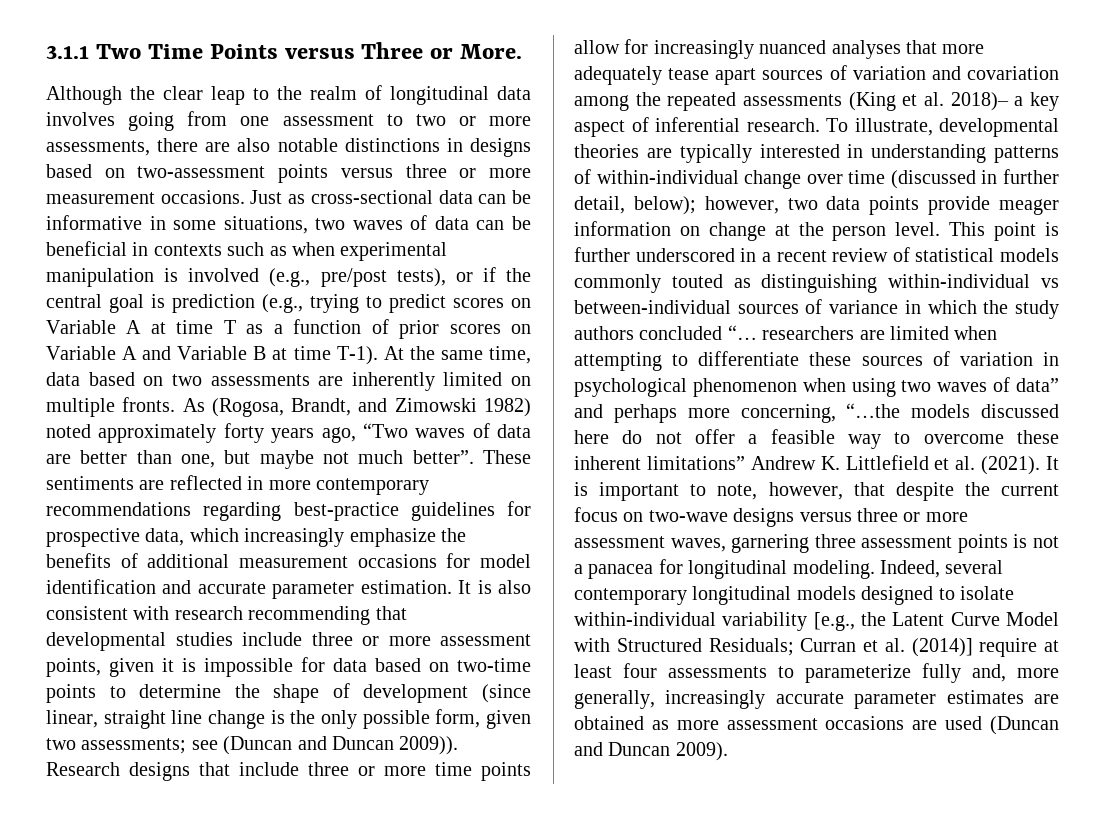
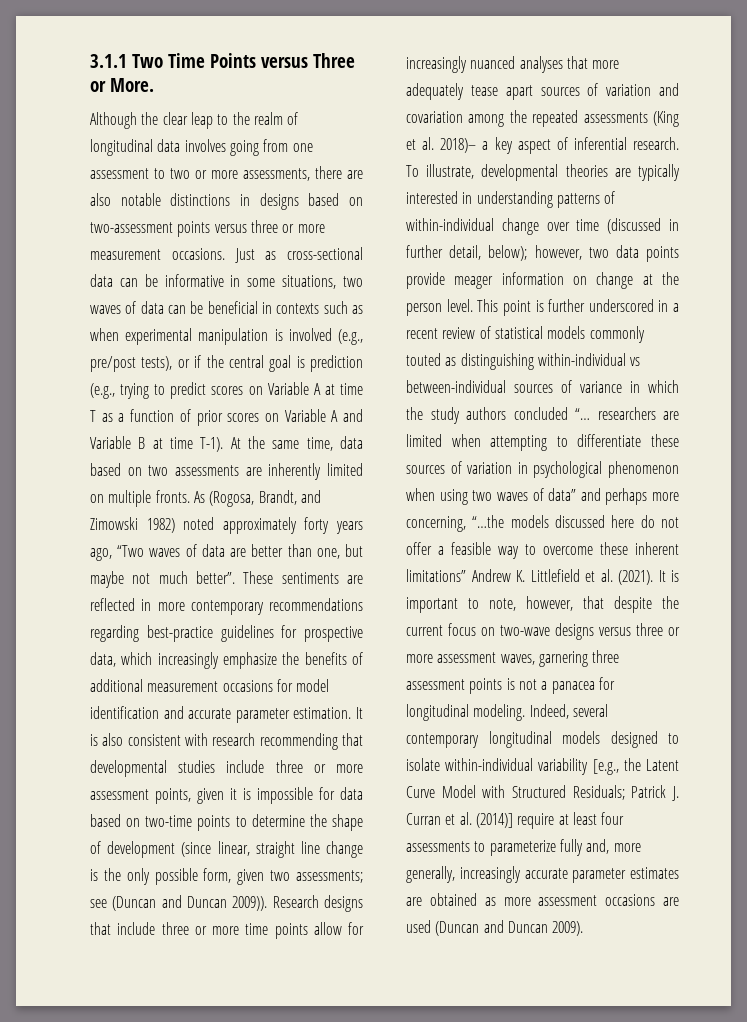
(794, 647) none -> [631,785,679,801] Patrick J.

